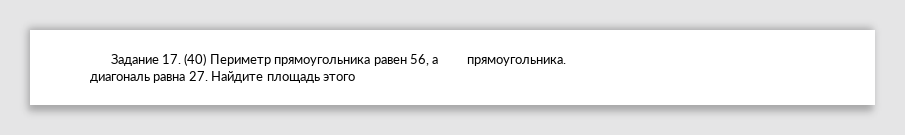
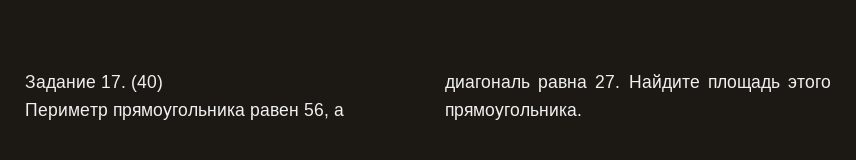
(207, 59) none -> (163, 83) //

